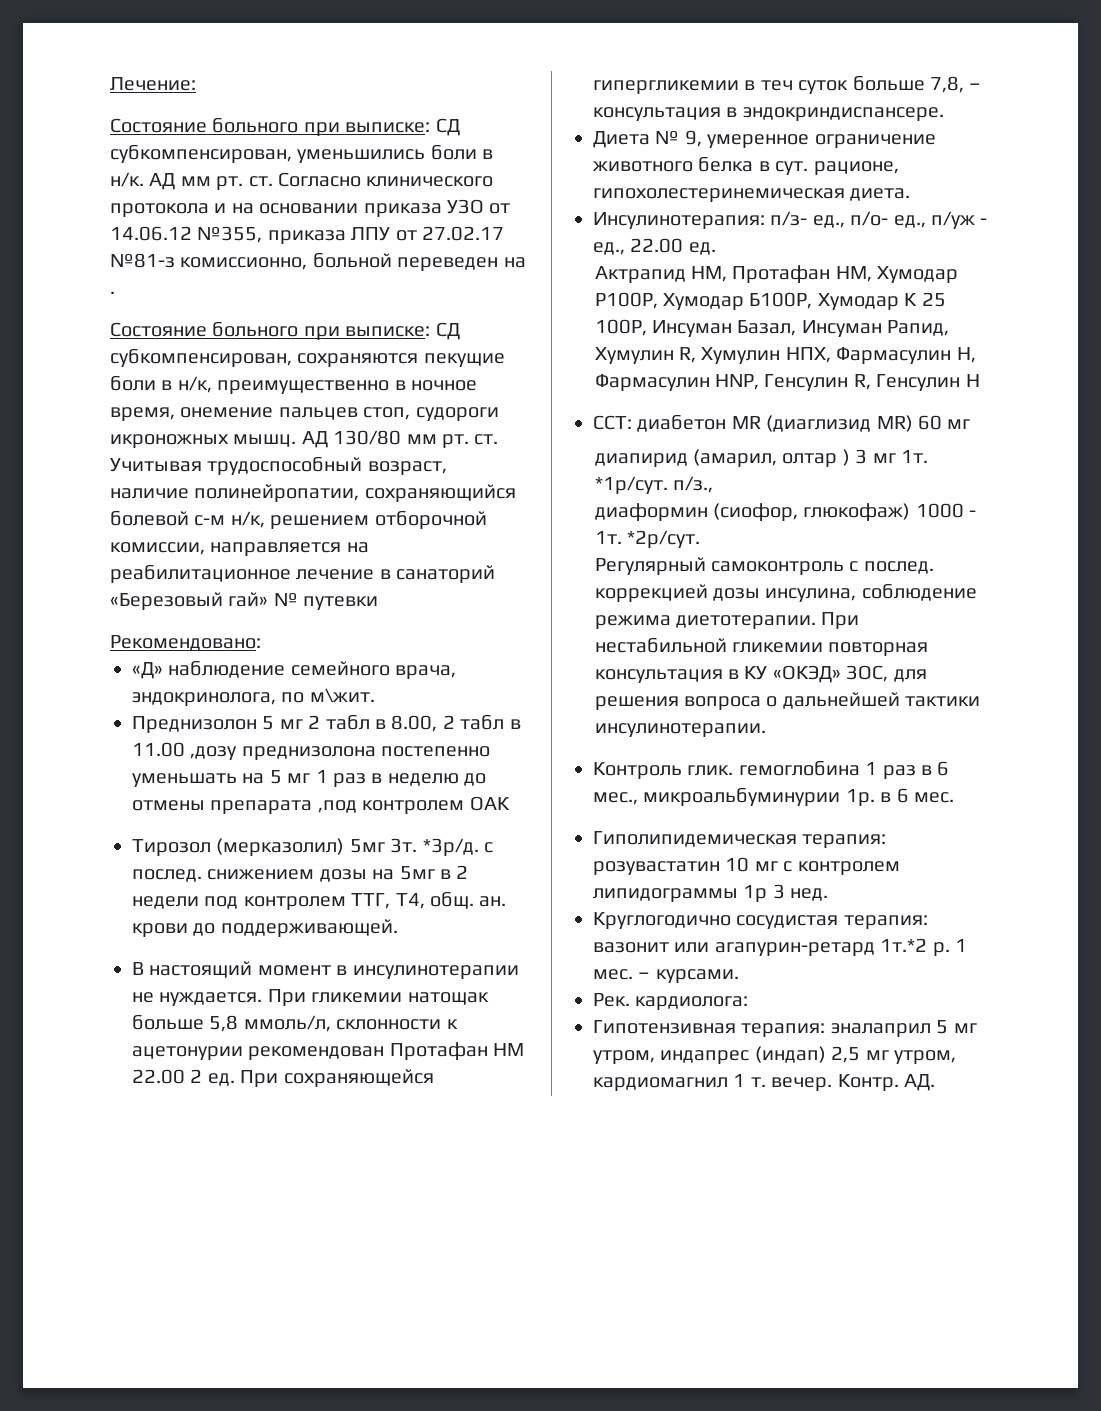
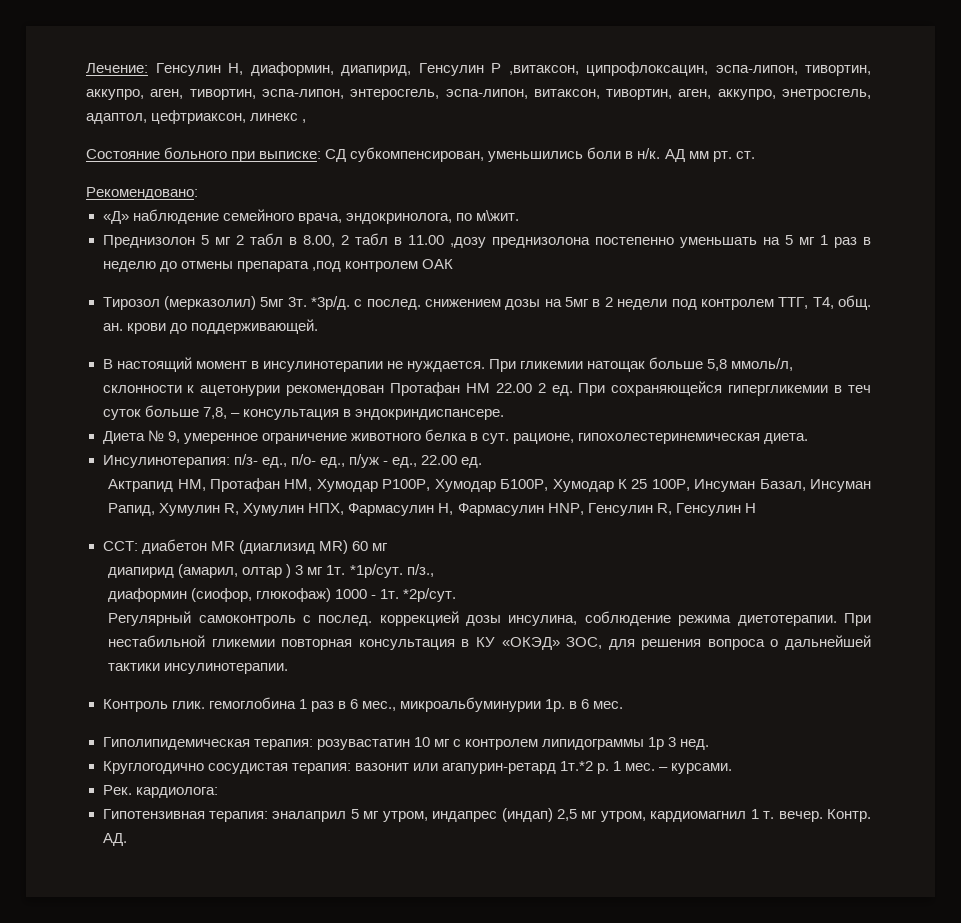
(196, 84) none -> [155,62,871,76] [86,89,871,100] [86,110,307,124] Генсулин Н, диаформин, диапирид, Генсулин Р ,витаксон, ципрофлоксацин, эспа-липон, тивортин, аккупро, аген, тивортин, эспа-липон, энтеросгель, эспа-липон, витаксон, тивортин, аген, аккупро, энетросгель, адаптол, цефтриаксон, линекс ,
[278,172,494,187] [110,199,511,217] [110,226,504,244] [110,252,526,271] [110,291,115,294] [110,321,460,340] [110,348,505,367] [110,375,477,394] [110,407,499,421] [110,430,499,448] [110,456,447,475] [110,484,516,502] [110,510,487,529] [110,542,369,556] [110,564,496,583] [110,592,379,610] Согласно клинического протокола и на основании приказа УЗО от 14.06.12 №355, приказа ЛПУ от 27.02.17 №81-з комиссионно, больной переведен на . // Состояние больного при выписке: СД субкомпенсирован, сохраняются пекущие боли в н/к, преимущественно в ночное время, онемение пальцев стоп, судороги икроножных мышц. АД 130/80 мм рт. ст. Учитывая трудоспособный возраст, наличие полинейропатии, сохраняющийся болевой с-м н/к, решением отборочной комиссии, направляется на реабилитационное лечение в санаторий «Березовый гай» № путевки -> (755, 155) none

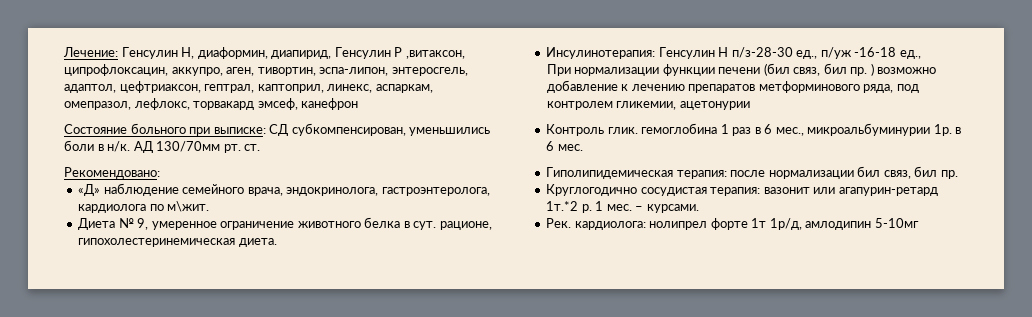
[715,65,871,76] эспа-липон, тивортин, -> (168, 70) none
[445,89,871,100] [86,110,307,124] эспа-липон, витаксон, тивортин, аген, аккупро, энетросгель, адаптол, цефтриаксон, линекс , -> [64,81,433,93] [64,98,359,110] адаптол, цефтриаксон, гептрал, каптоприл, линекс, аспаркам, омепразол, лефлокс, торвакард эмсеф, канефрон
[688,151,709,159] мм -> [156,141,221,152] 130/70мм
(452, 218) none -> [381,187,490,196] [78,204,147,213] гастроэнтеролога, кардиолога
[102,233,871,248] [102,259,453,272] [102,295,871,310] [102,319,318,334] [102,357,794,372] [102,381,871,396] [102,405,504,420] // Преднизолон 5 мг 2 табл в 8.00, 2 табл в 11.00 ,дозу преднизолона постепенно уменьшать на 5 мг 1 раз в неделю до отмены препарата ,под контролем ОАК // Тирозол (мерказолил) 5мг 3т. *3р/д. с послед. снижением дозы на 5мг в 2 недели под контролем ТТГ, Т4, общ. ан. крови до поддерживающей. // В настоящий момент в инсулинотерапии не нуждается. При гликемии натощак больше 5,8 ммоль/л, склонности к ацетонурии рекомендован Протафан НМ 22.00 2 ед. При сохраняющейся гипергликемии в теч суток больше 7,8, – консультация в эндокриндиспансере. -> (210, 206) none
[233,454,316,468] п/з- ед., п/о- -> [658,47,793,59] Генсулин Н п/з-28-30
[382,455,482,468] [108,478,871,492] [108,503,756,516] [102,539,388,554] [108,564,434,578] [108,588,457,602] [108,611,871,626] [108,635,872,650] [108,663,289,674] - ед., 22.00 ед. // Актрапид НМ, Протафан НМ, Хумодар Р100Р, Хумодар Б100Р, Хумодар К 25 100Р, Инсуман Базал, Инсуман Рапид, Хумулин R, Хумулин НПХ, Фармасулин Н, Фармасулин НNР, Генсулин R, Генсулин Н // ССТ: диабетон МR (диаглизид МR) 60 мг // диапирид (амарил, олтар ) 3 мг 1т. *1р/сут. п/з., // диаформин (сиофор, глюкофаж) 1000 - 1т. *2р/сут. // Регулярный самоконтроль с послед. коррекцией дозы инсулина, соблюдение режима диетотерапии. При нестабильной гликемии повторная консультация в КУ «ОКЭД» ЗОС, для решения вопроса о дальнейшей тактики инсулинотерапии. -> [854,47,921,59] [546,63,937,76] [546,80,919,93] [546,101,750,110] -16-18 ед., // При нормализации функции печени (бил связ, бил пр. ) возможно добавление к лечению препаратов метформинового ряда, под контролем гликемии, ацетонурии
[316,737,709,750] розувастатин 10 мг с контролем липидограммы 1р 3 нед. -> [730,166,958,179] после нормализации бил связ, бил пр.
[102,808,871,822] [102,833,127,846] // Гипотензивная терапия: эналаприл 5 мг утром, индапрес (индап) 2,5 мг утром, кардиомагнил 1 т. вечер. Контр. АД. -> [649,218,919,230] нолипрел форте 1т 1р/д, амлодипин 5-10мг

